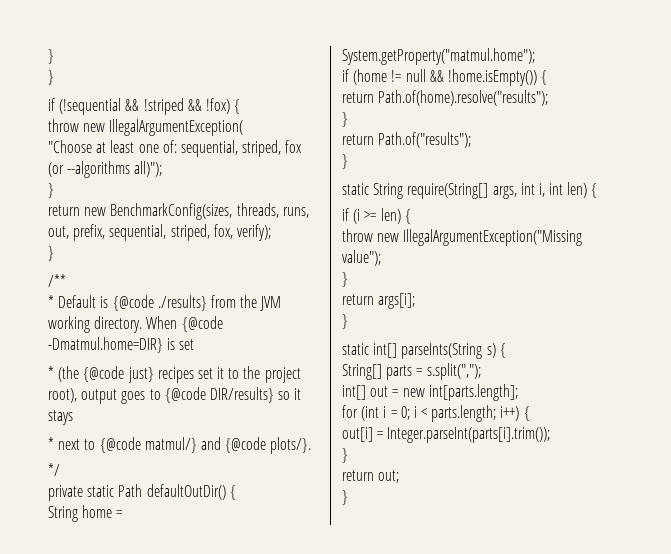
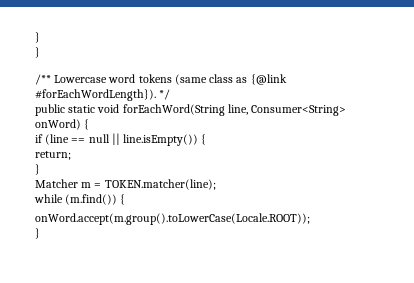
[48,98,241,115] [48,119,244,136] [48,140,303,157] [48,161,163,178] [48,183,54,198] [48,203,309,220] [48,224,271,241] [48,246,54,261] [48,274,66,287] [48,295,282,311] [48,316,223,333] [48,337,195,353] [48,366,301,383] [48,387,302,404] [48,410,73,425] [48,437,312,454] [48,463,60,476] [48,484,236,501] [48,505,123,522] [342,48,535,65] [342,69,548,86] [342,90,549,106] [342,112,348,127] [342,132,472,148] [342,154,348,169] [342,182,598,199] [342,208,411,224] [342,229,583,246] [342,250,381,266] [342,272,348,287] [342,293,416,309] [342,314,348,329] [342,343,506,359] [342,363,481,380] [342,384,518,401] [342,405,530,422] [342,427,551,443] [342,448,348,463] [342,470,400,483] if (!sequential && !striped && !fox) { // throw new IllegalArgumentException( // "Choose at least one of: sequential, striped, fox (or --algorithms all)"); // } // return new BenchmarkConfig(sizes, threads, runs, out, prefix, sequential, striped, fox, verify); // } // /** // * Default is {@code ./results} from the JVM working directory. When {@code -Dmatmul.home=DIR} is set // * (the {@code just} recipes set it to the project root), output goes to {@code DIR/results} so it stays // * next to {@code matmul/} and {@code plots/}. // */ // private static Path defaultOutDir() { // String home = System.getProperty("matmul.home"); // if (home != null && !home.isEmpty()) { // return Path.of(home).resolve("results"); // } // return Path.of("results"); // } // static String require(String[] args, int i, int len) { // if (i >= len) { // throw new IllegalArgumentException("Missing value"); // } // return args[i]; // } // static int[] parseInts(String s) { // String[] parts = s.split(","); // int[] out = new int[parts.length]; // for (int i = 0; i < parts.length; i++) { // out[i] = Integer.parseInt(parts[i].trim()); // } // return out; -> [35,74,287,85] [35,89,171,101] [35,104,347,116] [35,119,90,130] [35,133,207,146] [35,151,71,160] [35,164,40,175] [35,179,216,190] [34,194,126,205] [35,213,310,225] /** Lowercase word tokens (same class as {@link #forEachWordLength}). */ // public static void forEachWord(String line, Consumer<String> onWord) { // if (line == null || line.isEmpty()) { // return; // } // Matcher m = TOKEN.matcher(line); // while (m.find()) { // onWord.accept(m.group().toLowerCase(Locale.ROOT));

